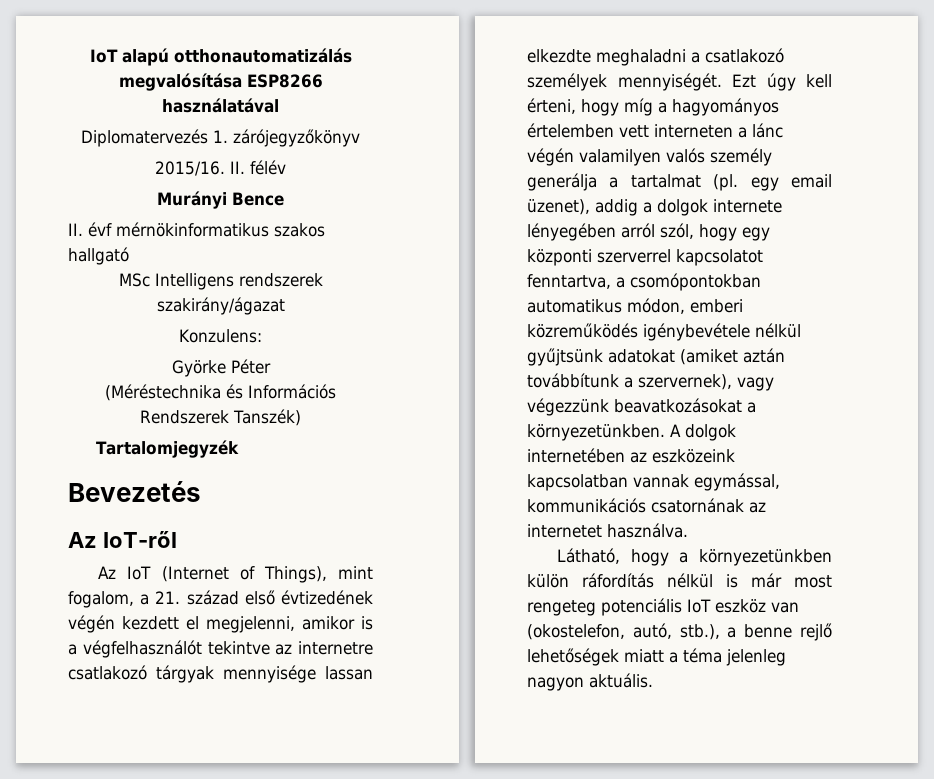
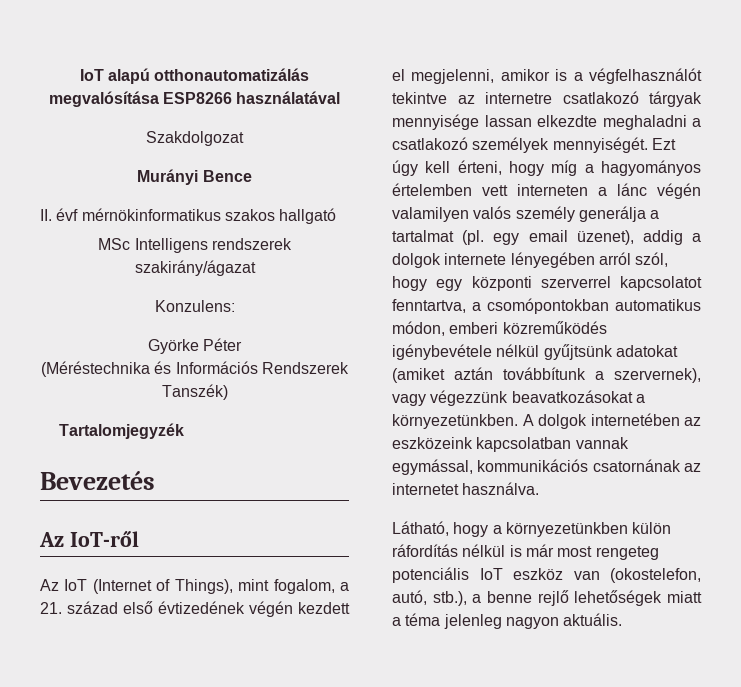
[81,129,360,147] [155,160,286,176] Diplomatervezés 1. zárójegyzőkönyv // 2015/16. II. félév -> [146,131,244,146] Szakdolgozat

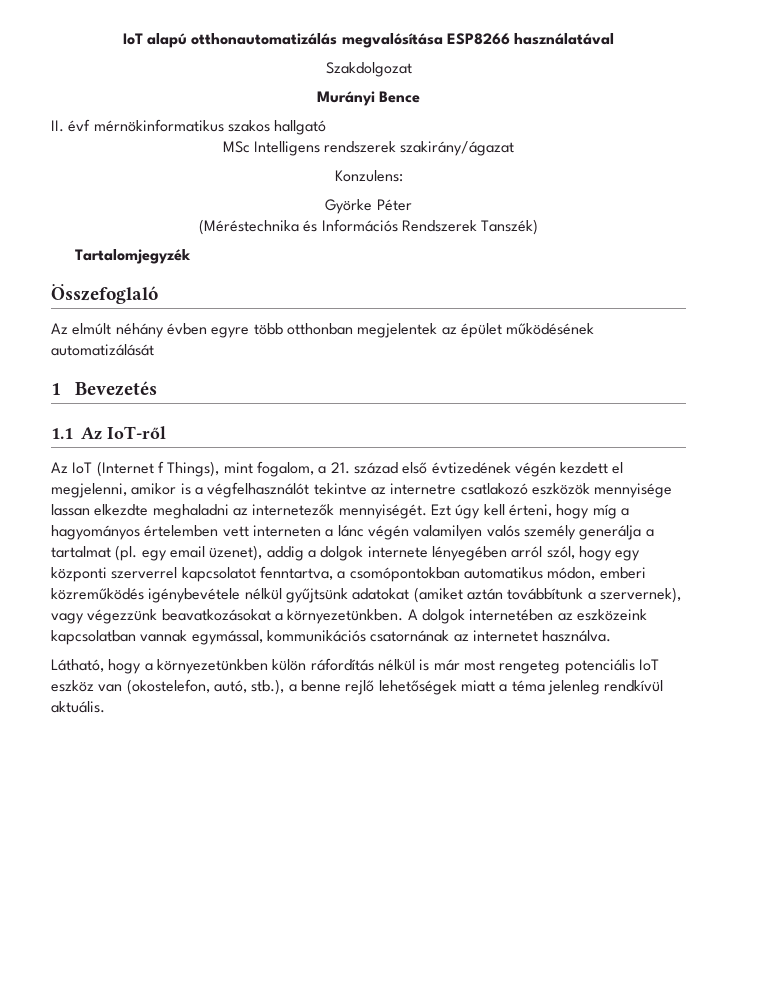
(184, 431) none -> [51,284,158,304] [51,323,595,338] [51,344,154,356] [51,383,61,395] Összefoglaló // Az elmúlt néhány évben egyre több otthonban megjelentek az épület működésének automatizálását // 1
(155, 480) none -> [51,428,73,439] 1.1
[156,579,171,591] of -> [157,461,164,473] f
[649,91,702,107] tárgyak -> [531,483,590,495] eszközök
[692,118,701,127] [392,137,550,153] a csatlakozó személyek -> [232,504,335,516] az internetezők
[505,617,559,629] nagyon -> [604,680,664,692] rendkívül

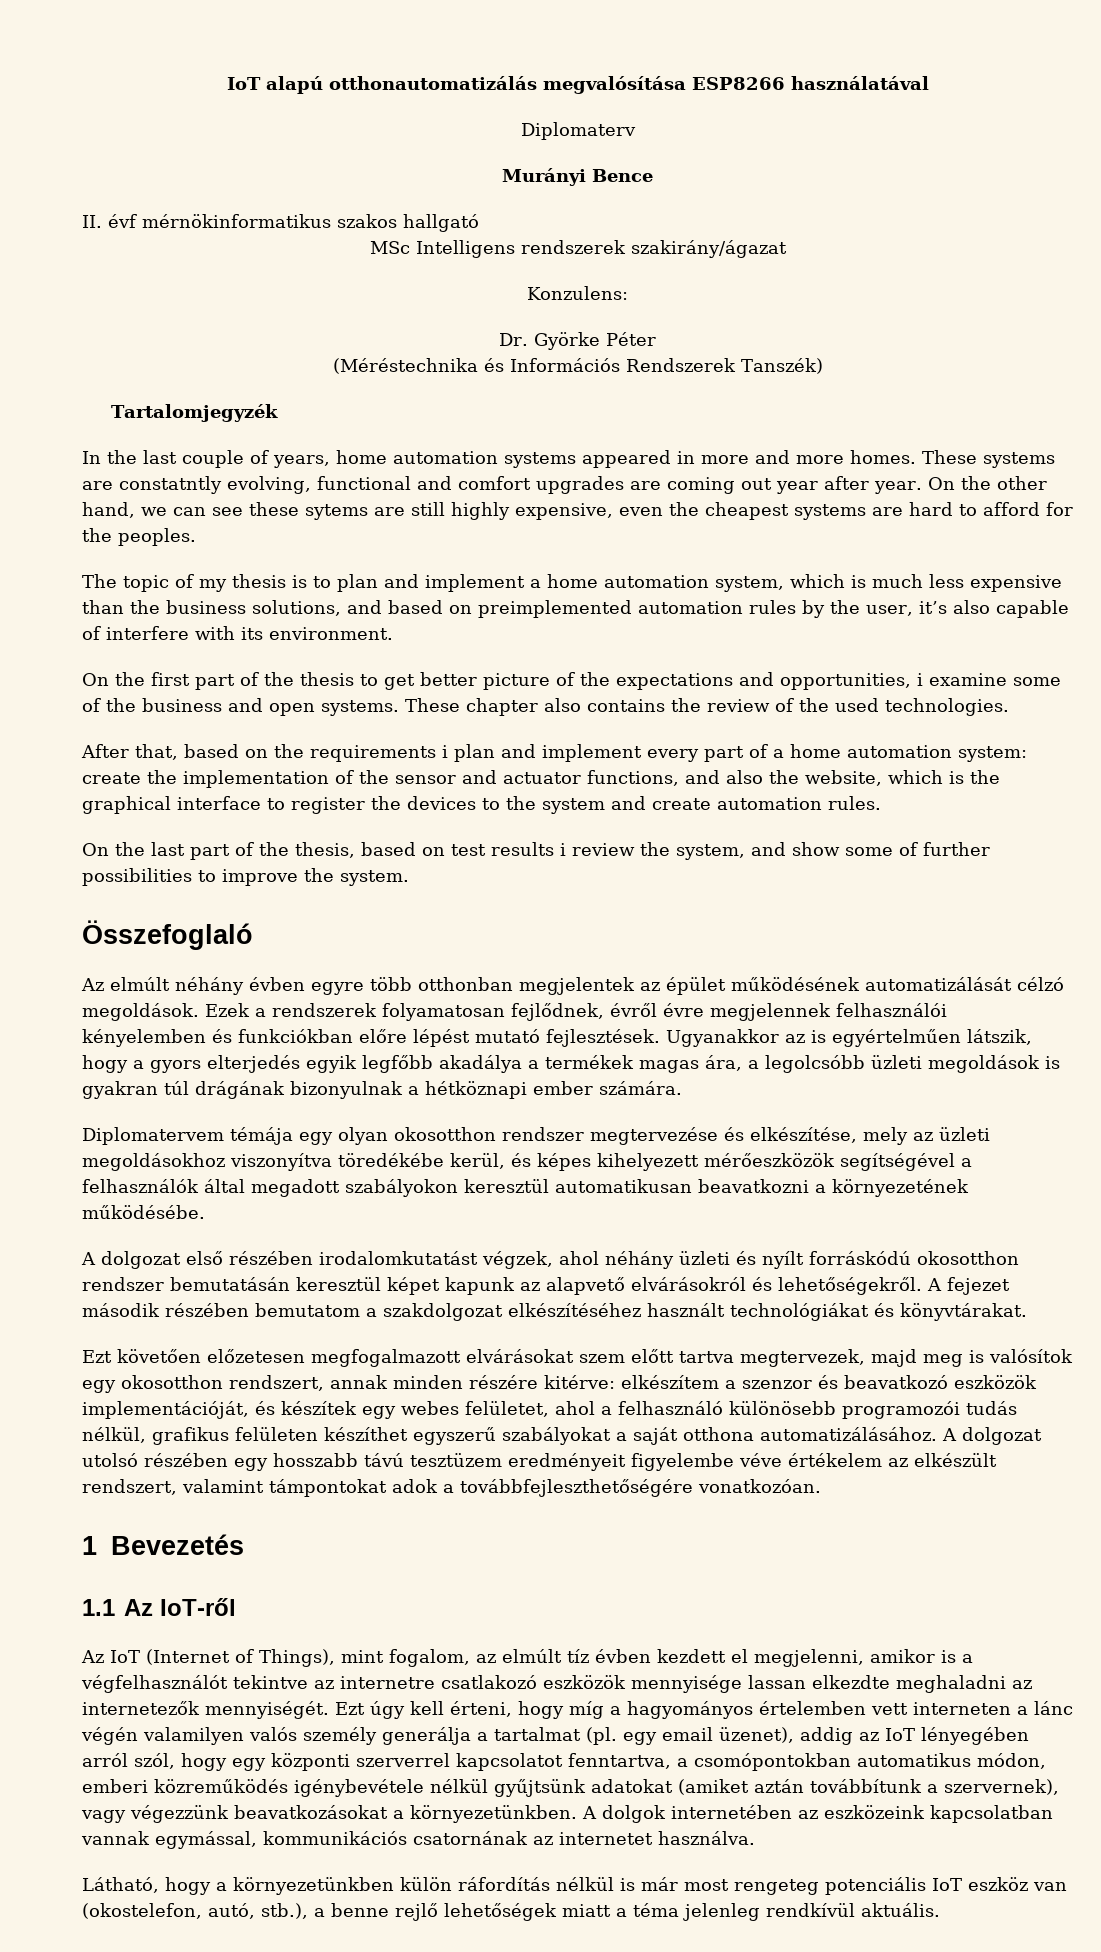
[325,62,412,77] Szakdolgozat -> [520,122,636,140] Diplomaterv
(403, 176) none -> [499,333,529,346] Dr.
(192, 256) none -> [82,450,1055,468] [82,476,1047,494] [82,502,1073,520] [82,528,196,546] [82,574,1062,592] [82,600,1069,618] [82,626,393,640] [82,672,1061,690] [82,698,1009,716] [81,744,1027,762] [82,770,1000,788] [82,796,881,814] [82,842,990,860] [82,868,409,886] // In the last couple of years, home automation systems appeared in more and more homes. These systems are constatntly evolving, functional and comfort upgrades are coming out year after year. On the other hand, we can see these sytems are still highly expensive, even the cheapest systems are hard to afford for the peoples. // The topic of my thesis is to plan and implement a home automation system, which is much less expensive than the business solutions, and based on preimplemented automation rules by the user, it’s also capable of interfere with its environment. // On the first part of the thesis to get better picture of the expectations and opportunities, i examine some of the business and open systems. These chapter also contains the review of the used technologies. // After that, based on the requirements i plan and implement every part of a home automation system: create the implementation of the sensor and actuator functions, and also the website, which is the graphical interface to register the devices to the system and create automation rules. // On the last part of the thesis, based on test results i review the system, and show some of further possibilities to improve the system.
(154, 350) none -> [1017,977,1064,991] [82,1003,947,1021] [82,1029,1032,1047] [82,1055,1060,1073] [82,1081,682,1099] [82,1127,990,1145] [82,1153,972,1171] [82,1179,969,1197] [82,1205,205,1219] [81,1251,1019,1269] [82,1277,1010,1295] [82,1303,1027,1321] [82,1349,1073,1367] [82,1375,1037,1393] [82,1401,1017,1419] [82,1427,1042,1445] [82,1453,997,1471] [82,1479,821,1497] célzó megoldások. Ezek a rendszerek folyamatosan fejlődnek, évről évre megjelennek felhasználói kényelemben és funkciókban előre lépést mutató fejlesztések. Ugyanakkor az is egyértelműen látszik, hogy a gyors elterjedés egyik legfőbb akadálya a termékek magas ára, a legolcsóbb üzleti megoldások is gyakran túl drágának bizonyulnak a hétköznapi ember számára. // Diplomatervem témája egy olyan okosotthon rendszer megtervezése és elkészítése, mely az üzleti megoldásokhoz viszonyítva töredékébe kerül, és képes kihelyezett mérőeszközök segítségével a felhasználók által megadott szabályokon keresztül automatikusan beavatkozni a környezetének működésébe. // A dolgozat első részében irodalomkutatást végzek, ahol néhány üzleti és nyílt forráskódú okosotthon rendszer bemutatásán keresztül képet kapunk az alapvető elvárásokról és lehetőségekről. A fejezet második részében bemutatom a szakdolgozat elkészítéséhez használt technológiákat és könyvtárakat. // Ezt követően előzetesen megfogalmazott elvárásokat szem előtt tartva megtervezek, majd meg is valósítok egy okosotthon rendszert, annak minden részére kitérve: elkészítem a szenzor és beavatkozó eszközök implementációját, és készítek egy webes felületet, ahol a felhasználó különösebb programozói tudás nélkül, grafikus felületen készíthet egyszerű szabályokat a saját otthona automatizálásához. A dolgozat utolsó részében egy hosszabb távú tesztüzem eredményeit figyelembe véve értékelem az elkészült rendszert, valamint támpontokat adok a továbbfejleszthetőségére vonatkozóan.
[157,461,164,473] f -> [235,1649,254,1663] of
[318,462,556,477] a 21. század első évtizedének végén -> [476,1649,651,1663] az elmúlt tíz évben
[307,546,428,561] a dolgok internete -> [859,1728,915,1741] az IoT

